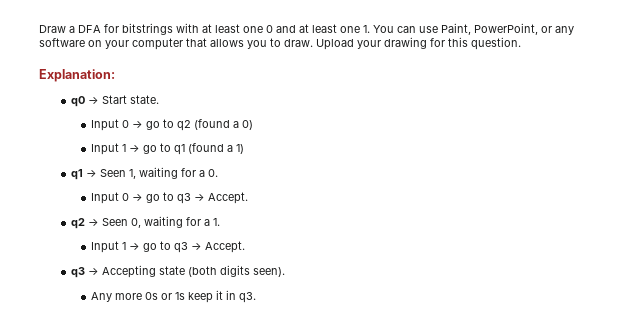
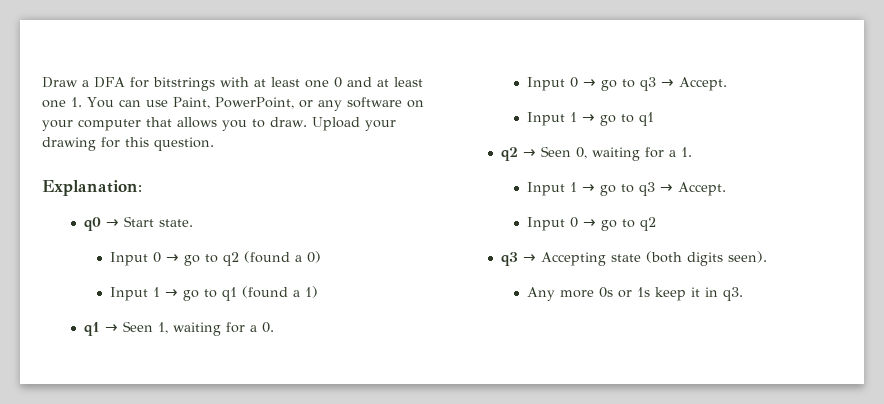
(248, 198) none -> [526,112,654,126] // Input 1 → go to q1
(245, 247) none -> [526,217,656,231] // Input 0 → go to q2

